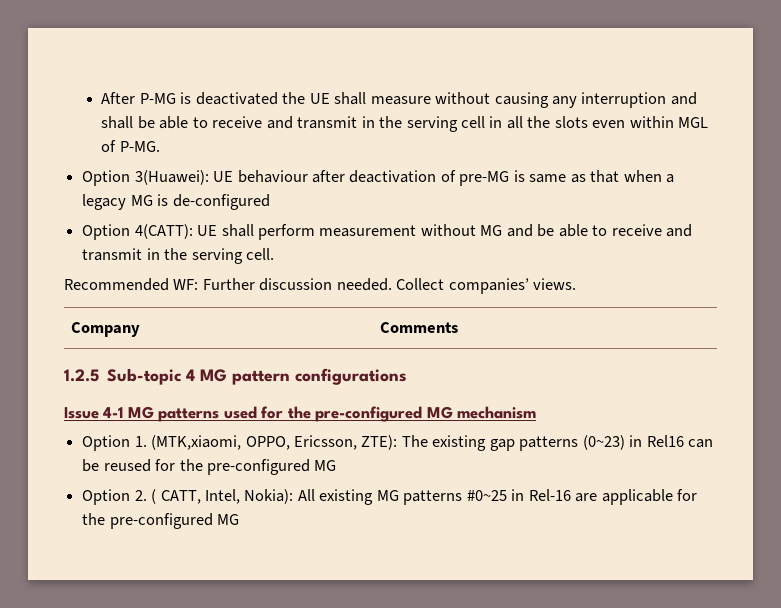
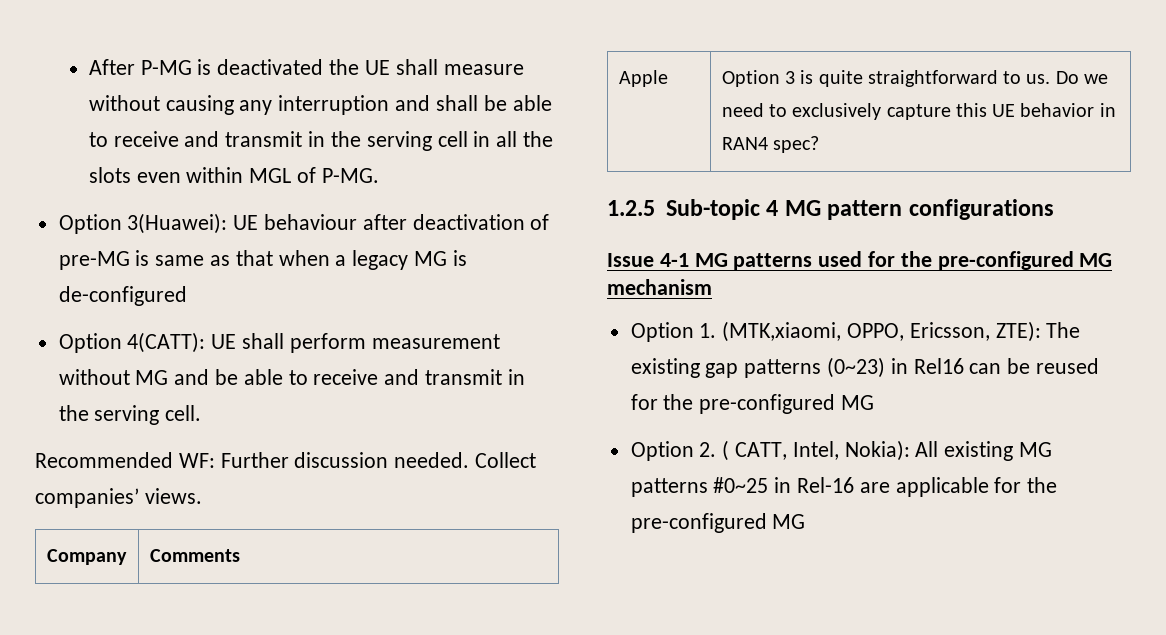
(458, 327) none -> [618,70,668,87] [721,70,1108,87] [721,103,1116,120] [721,136,820,153] // Apple | Option 3 is quite straightforward to us. Do we need to exclusively capture this UE behavior in RAN4 spec?

